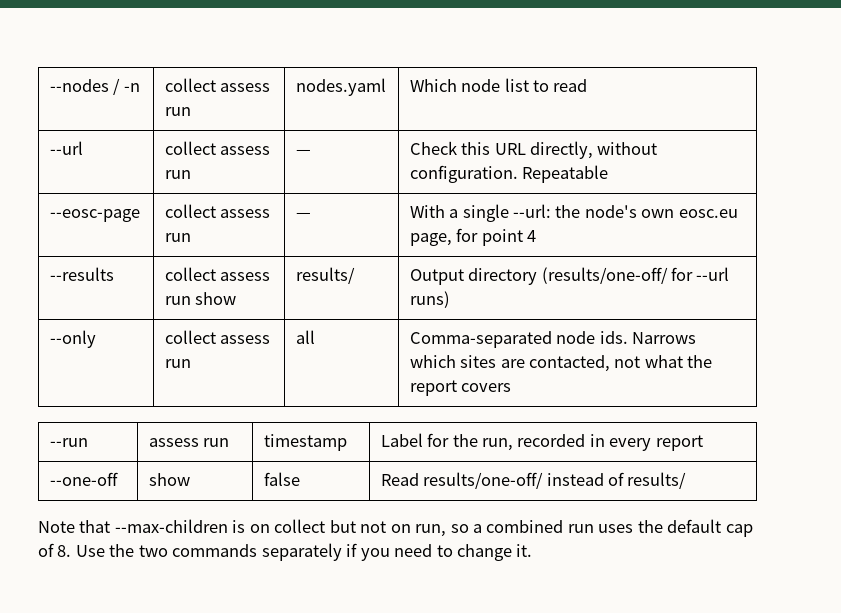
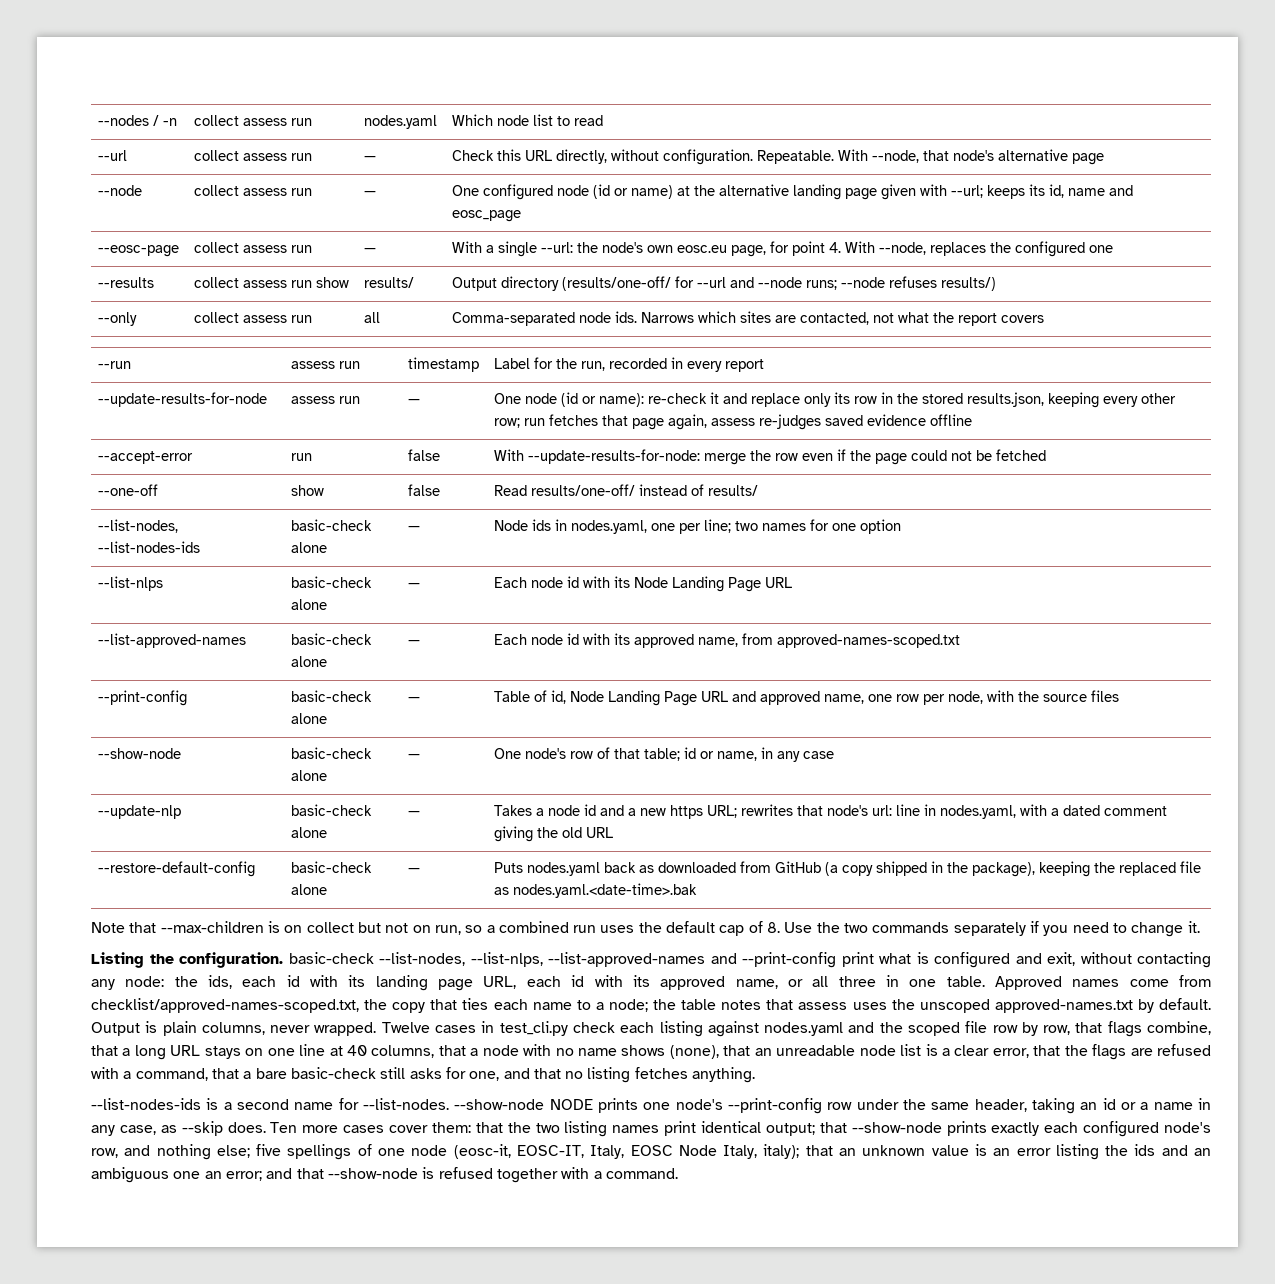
[522,165,609,183] Repeatable -> [757,149,1105,165] [98,185,143,196] [194,185,313,196] [364,191,377,196] [452,184,1134,200] [452,210,522,222] Repeatable. With --node, that node's alternative page // --node | collect assess run | — | One configured node (id or name) at the alternative landing page given with --url; keeps its id, name and eosc_page
[526,230,536,242] 4 -> [829,241,1114,257] 4. With --node, replaces the configured one
[409,291,450,308] runs) -> [730,276,997,291] and --node runs; --node refuses results/)
(703, 443) none -> [98,392,268,407] [291,396,361,404] [408,399,421,404] [494,392,1177,408] [494,414,973,430] [98,451,194,464] [291,453,313,461] [408,449,441,461] [494,449,1047,465] // --update-results-for-node | assess run | — | One node (id or name): re-check it and replace only its row in the stored results.json, keeping every other row; run fetches that page again, assess re-judges saved evidence offline // --accept-error | run | false | With --update-results-for-node: merge the row even if the page could not be fetched
(687, 480) none -> [98,519,179,533] [98,541,201,553] [291,519,373,531] [291,542,328,553] [408,526,421,531] [494,519,902,534] [98,576,164,591] [291,576,373,588] [291,599,328,610] [408,583,421,588] [494,576,793,592] [98,633,247,648] [291,633,373,645] [291,656,328,667] [408,640,421,645] [494,633,961,648] [98,690,188,706] [291,690,373,702] [291,713,328,724] [408,697,421,702] [494,690,1120,706] [98,748,182,759] [291,747,373,759] [291,770,328,781] [408,754,421,759] [494,747,835,762] [98,805,182,819] [291,804,373,816] [291,827,328,838] [408,811,421,816] [494,804,1168,819] [494,826,614,842] [98,861,256,877] [291,861,373,873] [291,884,328,895] [408,868,421,873] [494,861,1202,877] [494,883,698,898] // --list-nodes, --list-nodes-ids | basic-check alone | — | Node ids in nodes.yaml, one per line; two names for one option // --list-nlps | basic-check alone | — | Each node id with its Node Landing Page URL // --list-approved-names | basic-check alone | — | Each node id with its approved name, from approved-names-scoped.txt // --print-config | basic-check alone | — | Table of id, Node Landing Page URL and approved name, one row per node, with the source files // --show-node | basic-check alone | — | One node's row of that table; id or name, in any case // --update-nlp | basic-check alone | — | Takes a node id and a new https URL; rewrites that node's url: line in nodes.yaml, with a dated comment giving the old URL // --restore-default-config | basic-check alone | — | Puts nodes.yaml back as downloaded from GitHub (a copy shipped in the package), keeping the replaced file as nodes.yaml.<date-time>.bak
(533, 550) none -> [91,952,1211,968] [91,975,1211,991] [91,998,1212,1013] [91,1021,1211,1037] [91,1044,1211,1060] [91,1067,756,1083] [91,1098,1211,1114] [91,1121,1211,1137] [91,1144,1212,1160] [91,1167,678,1183] // Listing the configuration. basic-check --list-nodes, --list-nlps, --list-approved-names and --print-config print what is configured and exit, without contacting any node: the ids, each id with its landing page URL, each id with its approved name, or all three in one table. Approved names come from checklist/approved-names-scoped.txt, the copy that ties each name to a node; the table notes that assess uses the unscoped approved-names.txt by default. Output is plain columns, never wrapped. Twelve cases in test_cli.py check each listing against nodes.yaml and the scoped file row by row, that flags combine, that a long URL stays on one line at 40 columns, that a node with no name shows (none), that an unreadable node list is a clear error, that the flags are refused with a command, that a bare basic-check still asks for one, and that no listing fetches anything. // --list-nodes-ids is a second name for --list-nodes. --show-node NODE prints one node's --print-config row under the same header, taking an id or a name in any case, as --skip does. Ten more cases cover them: that the two listing names print identical output; that --show-node prints exactly each configured node's row, and nothing else; five spellings of one node (eosc-it, EOSC-IT, Italy, EOSC Node Italy, italy); that an unknown value is an error listing the ids and an ambiguous one an error; and that --show-node is refused together with a command.

